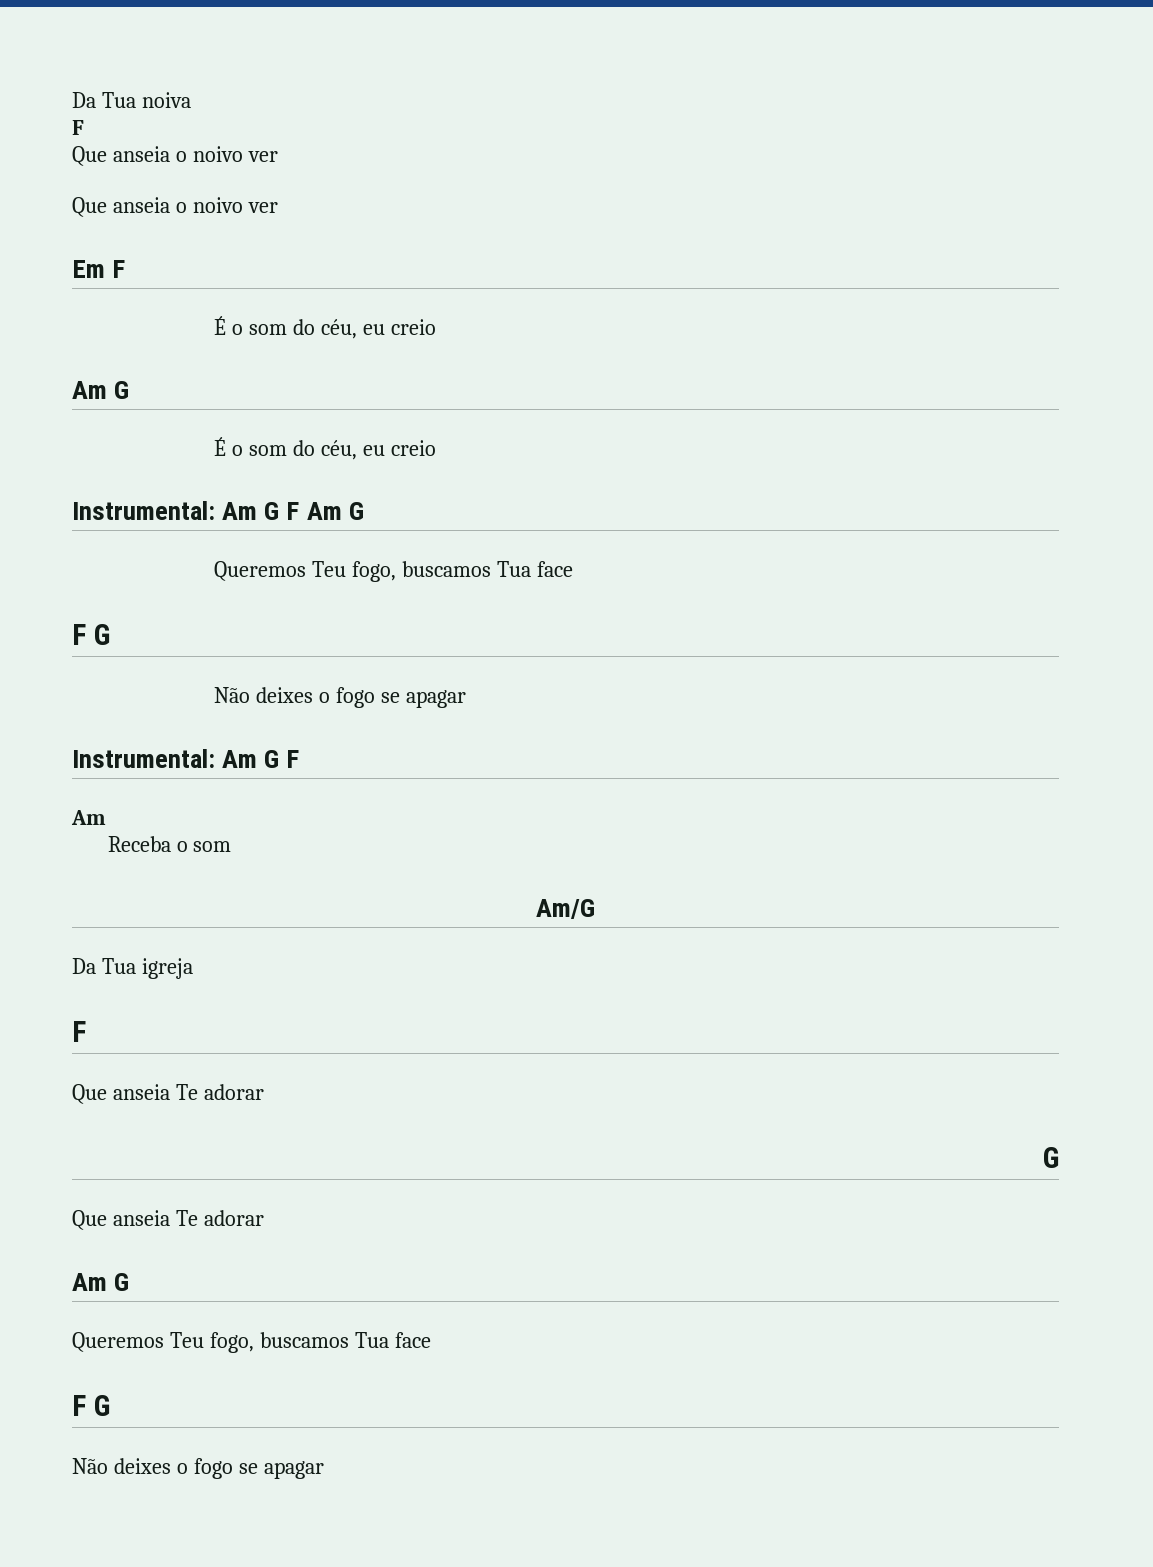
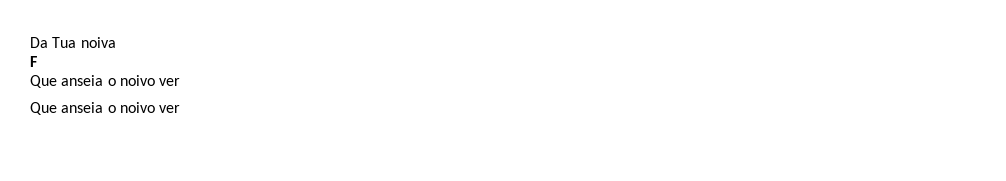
[72,260,126,278] [214,316,436,339] [72,381,130,399] [214,437,436,460] [72,501,364,520] [214,561,574,582] [72,624,110,645] [214,687,467,708] [72,749,300,768] [71,810,106,825] [107,836,232,852] [536,899,595,919] [72,958,193,979] [72,1021,86,1042] [72,1084,264,1104] [1043,1147,1059,1168] [72,1210,264,1230] [72,1273,130,1291] [72,1332,431,1353] [72,1395,110,1416] [72,1458,324,1479] // Em F // É o som do céu, eu creio // Am G // É o som do céu, eu creio // Instrumental: Am G F Am G // Queremos Teu fogo, buscamos Tua face // F G // Não deixes o fogo se apagar // Instrumental: Am G F // Am // Receba o som // Am/G // Da Tua igreja // F // Que anseia Te adorar // G // Que anseia Te adorar // Am G // Queremos Teu fogo, buscamos Tua face // F G // Não deixes o fogo se apagar -> (181, 109) none

